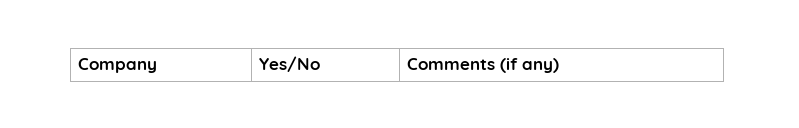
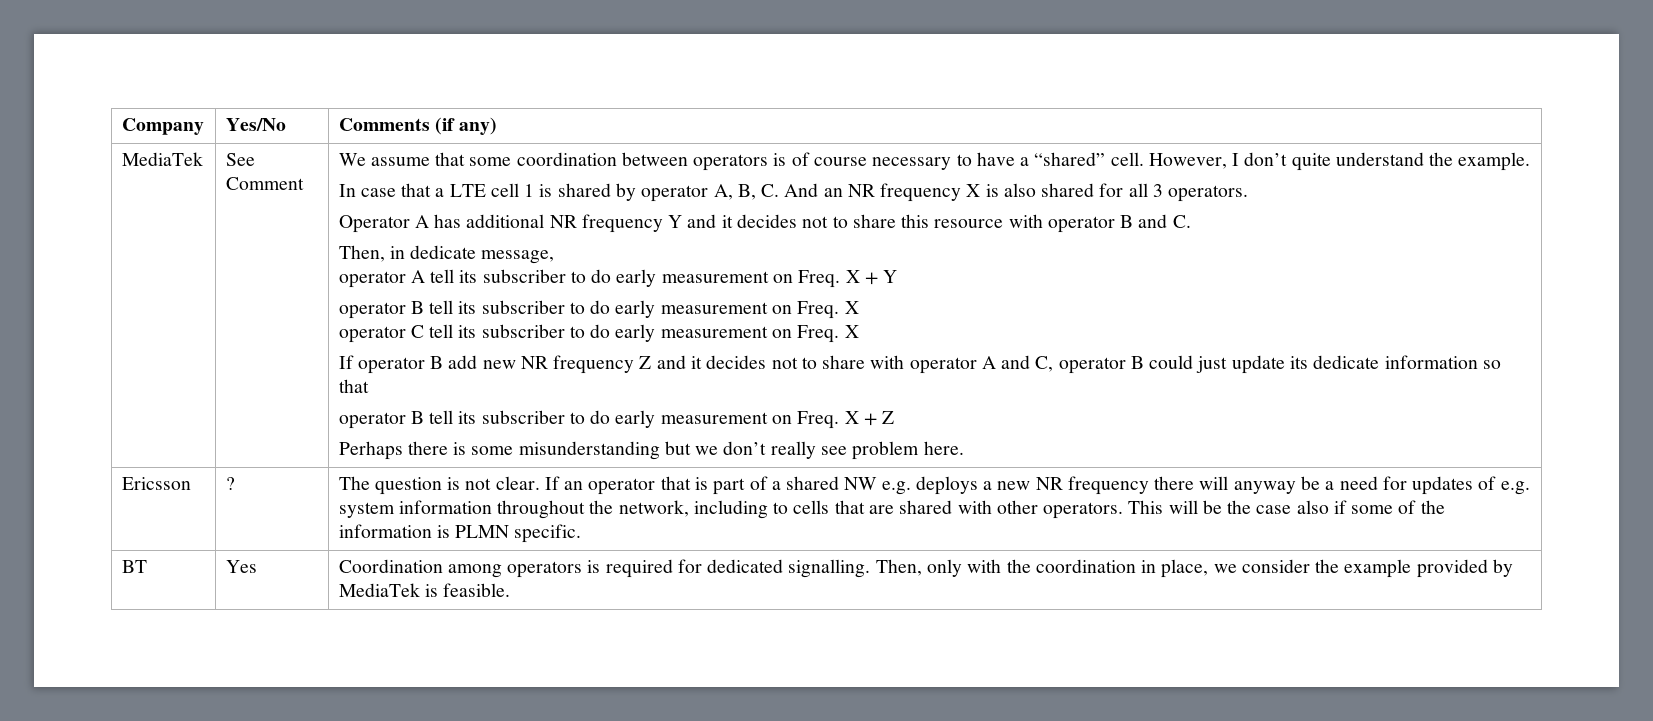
(560, 65) none -> [121,152,203,166] [225,153,255,166] [225,177,304,190] [338,152,1531,171] [338,183,1249,202] [338,214,1191,233] [338,245,555,264] [338,269,898,288] [338,300,859,319] [338,324,859,343] [338,355,1501,374] [338,379,369,393] [338,410,895,429] [338,441,964,460] [121,477,191,490] [225,477,235,490] [338,476,1530,495] [338,500,1445,519] [338,524,582,543] [121,560,147,573] [225,560,257,573] [338,559,1513,578] [338,583,511,597] // MediaTek | See Comment | We assume that some coordination between operators is of course necessary to have a “shared” cell. However, I don’t quite understand the example. // In case that a LTE cell 1 is shared by operator A, B, C. And an NR frequency X is also shared for all 3 operators. // Operator A has additional NR frequency Y and it decides not to share this resource with operator B and C. // Then, in dedicate message, // operator A tell its subscriber to do early measurement on Freq. X + Y // operator B tell its subscriber to do early measurement on Freq. X // operator C tell its subscriber to do early measurement on Freq. X // If operator B add new NR frequency Z and it decides not to share with operator A and C, operator B could just update its dedicate information so that // operator B tell its subscriber to do early measurement on Freq. X + Z // Perhaps there is some misunderstanding but we don’t really see problem here. // Ericsson | ? | The question is not clear. If an operator that is part of a shared NW e.g. deploys a new NR frequency there will anyway be a need for updates of e.g. system information throughout the network, including to cells that are shared with other operators. This will be the case also if some of the information is PLMN specific. // BT | Yes | Coordination among operators is required for dedicated signalling. Then, only with the coordination in place, we consider the example provided by MediaTek is feasible.

